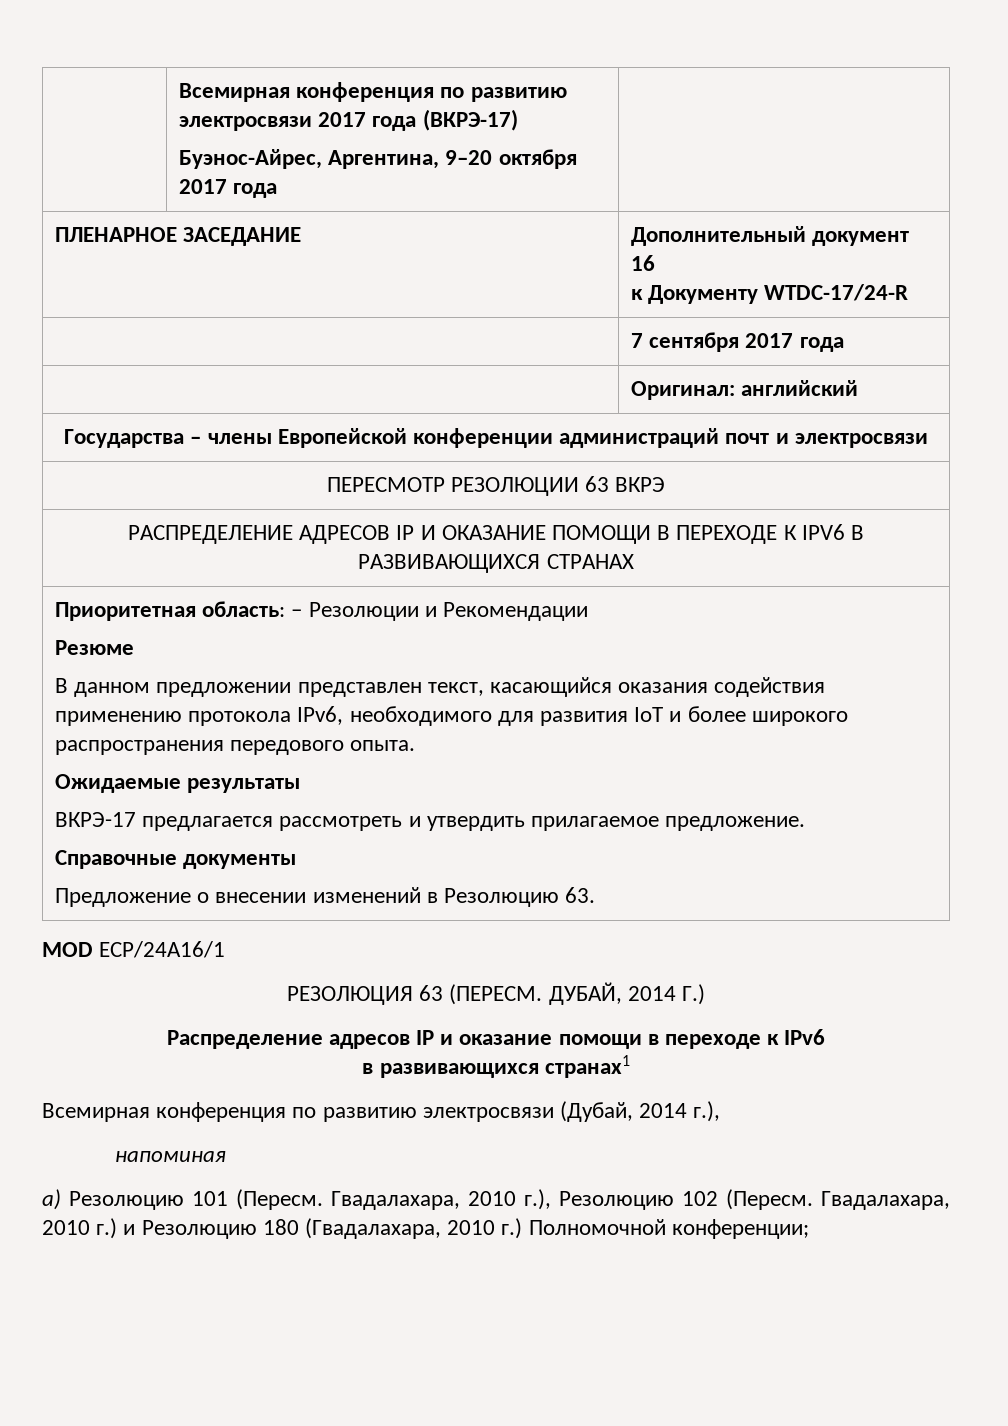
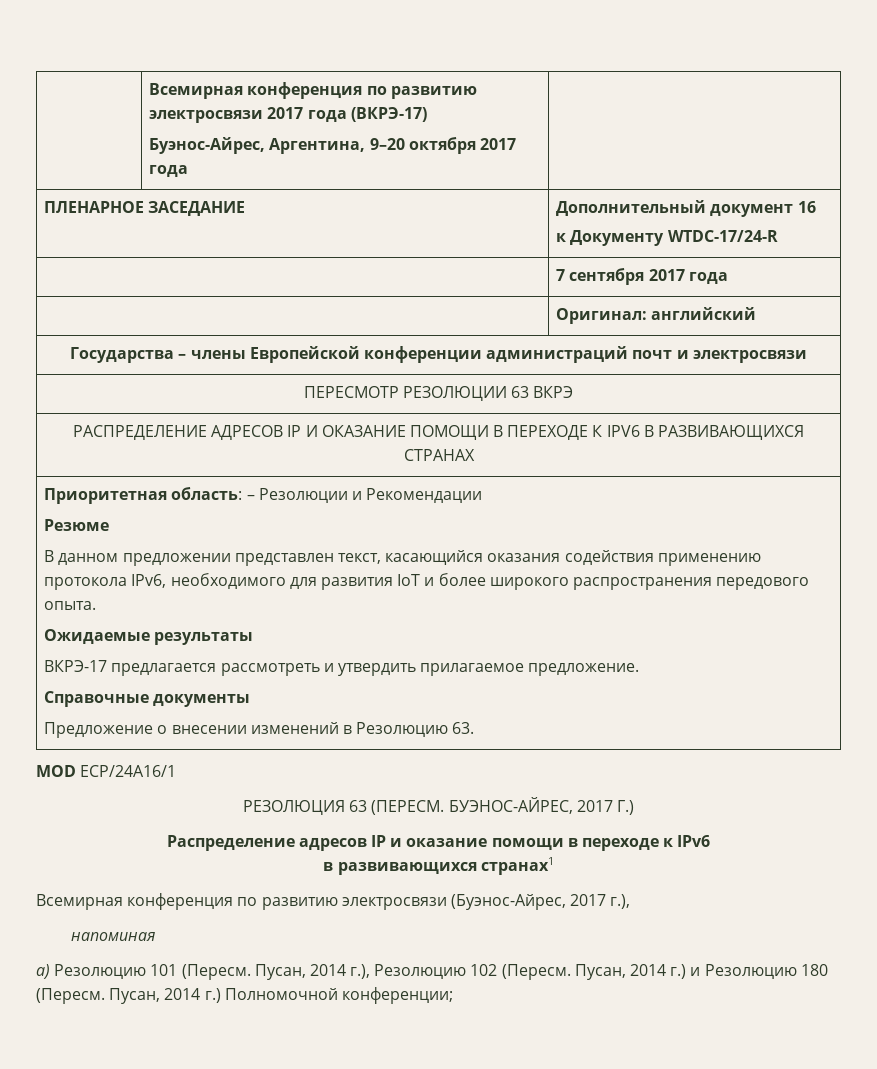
[548,982,676,1005] ДУБАЙ, 2014 -> [448,797,613,814] БУЭНОС-АЙРЕС, 2017
[560,1101,688,1122] (Дубай, 2014 -> [450,894,607,910] (Буэнос-Айрес, 2017
[331,1191,516,1210] Гвадалахара, 2010 -> [254,964,346,980] Пусан, 2014
[821,1191,950,1210] [42,1220,90,1235] Гвадалахара, 2010 -> [574,964,667,980] Пусан, 2014
[305,1218,496,1239] (Гвадалахара, 2010 -> [36,988,201,1004] (Пересм. Пусан, 2014

